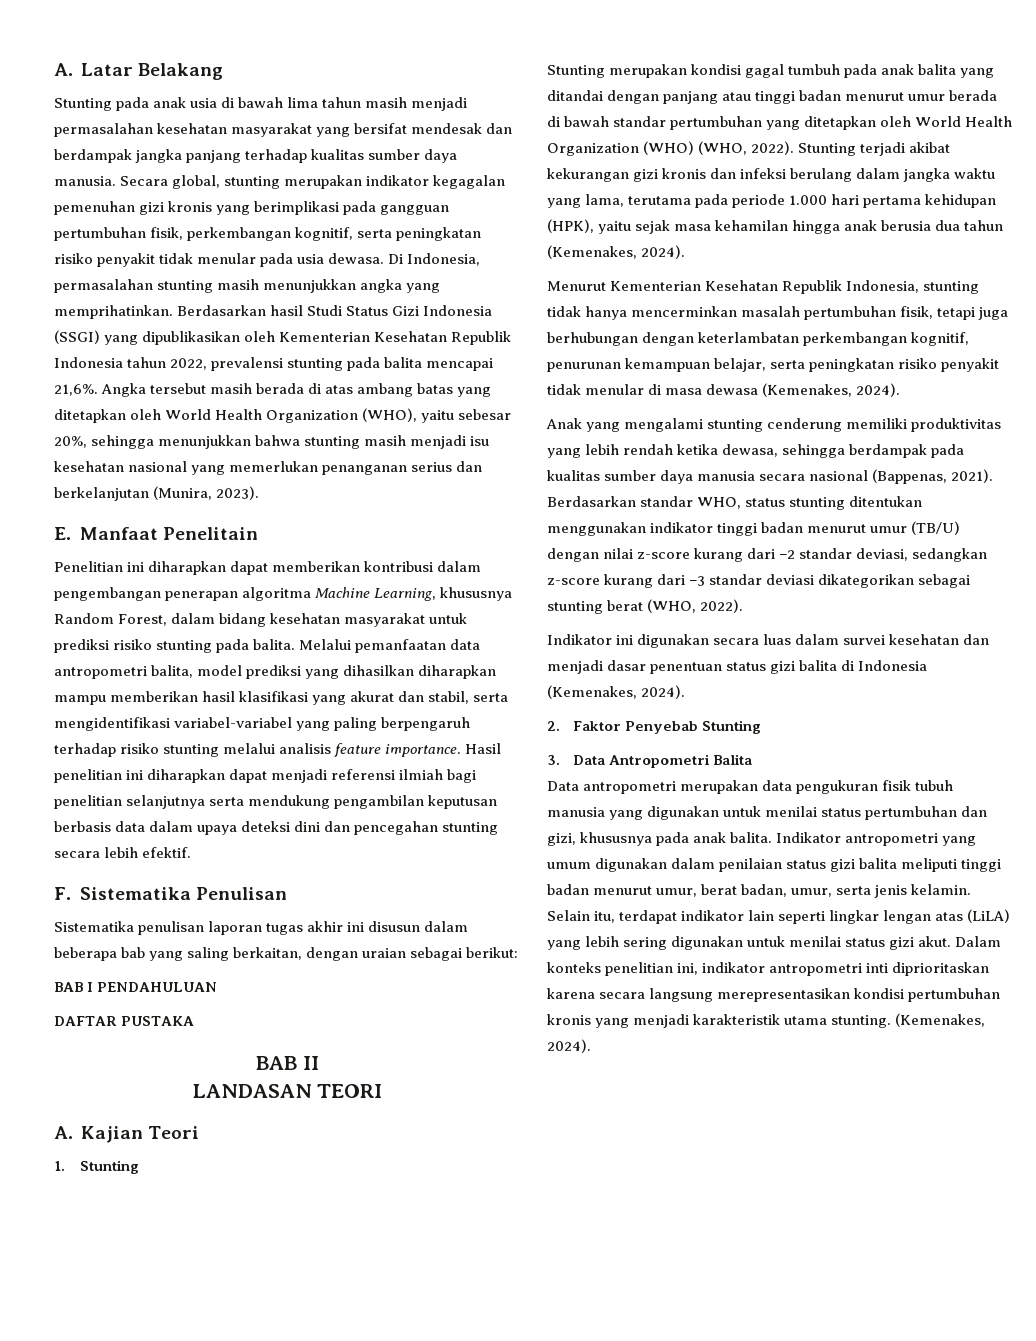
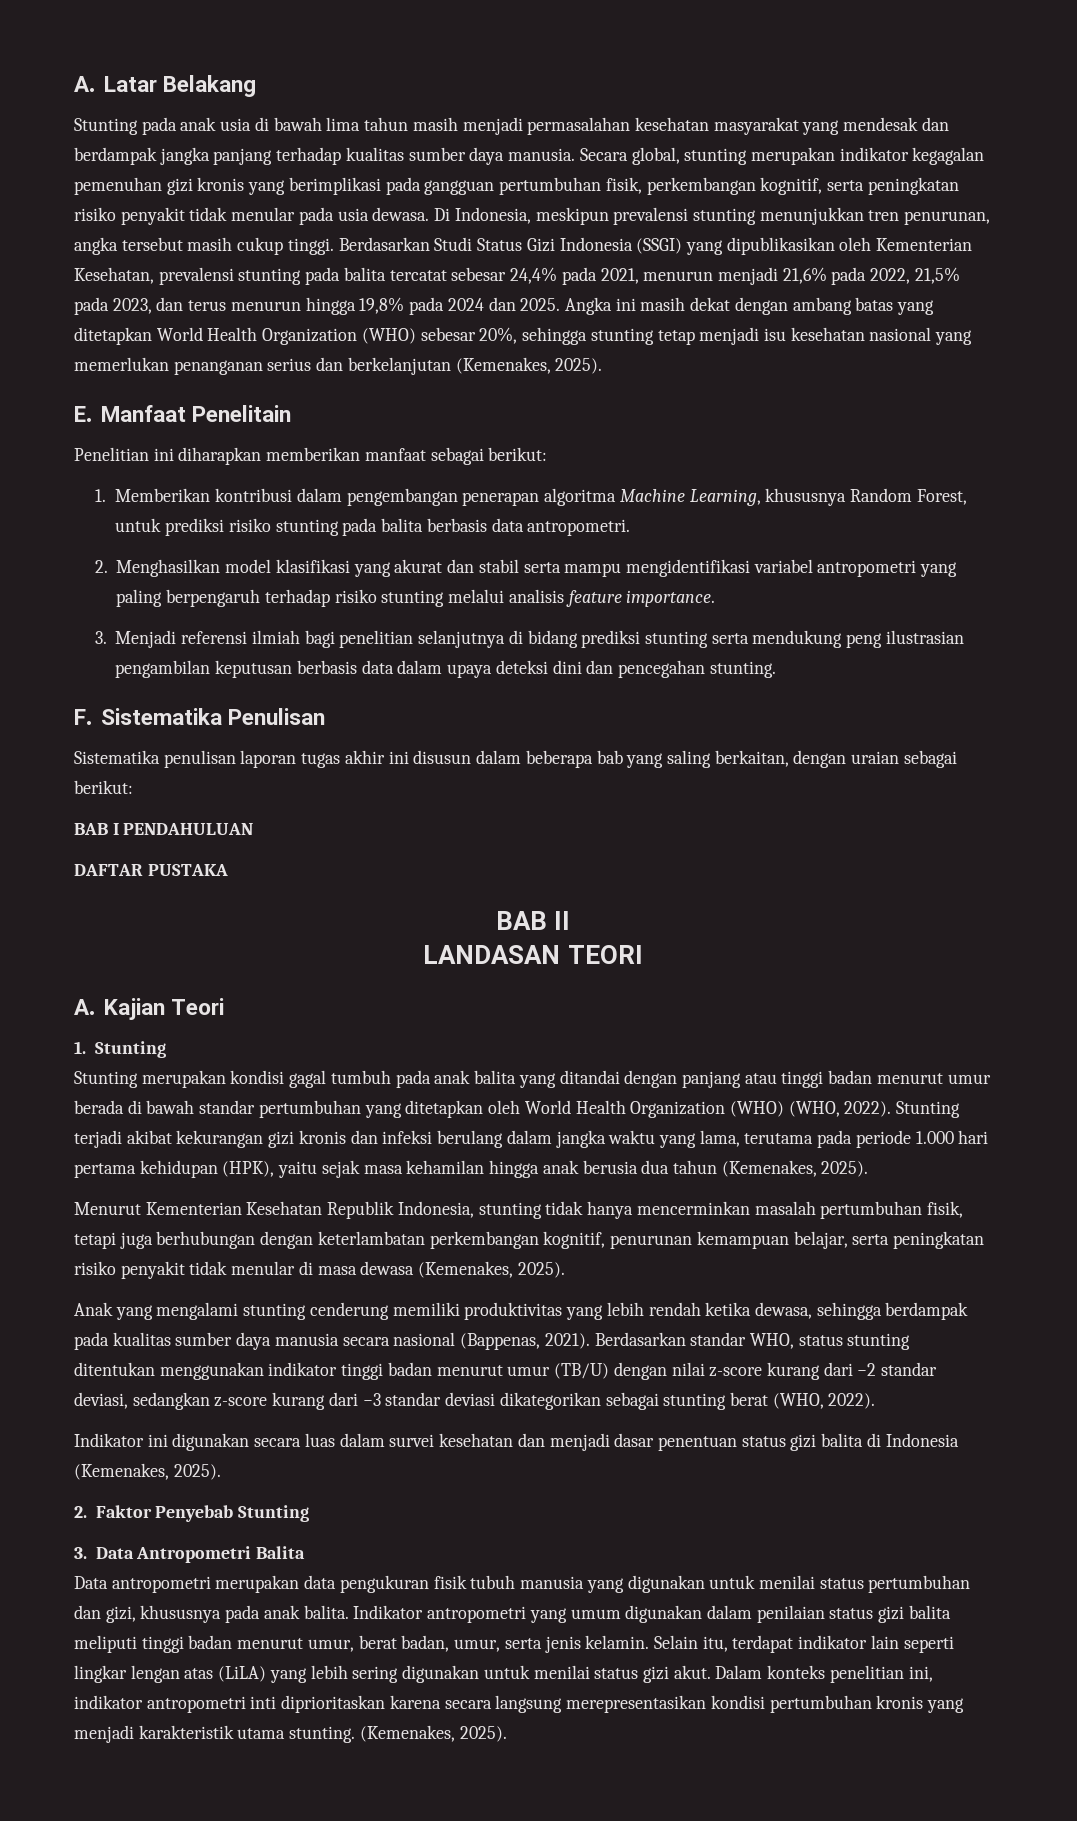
[354,123,408,134] bersifat -> (840, 127) none
[54,279,441,293] [54,305,304,319] permasalahan stunting masih menunjukkan angka yang memprihatinkan. Berdasarkan hasil -> [535,207,991,225] [74,237,430,255] meskipun prevalensi stunting menunjukkan tren penurunan, angka tersebut masih cukup tinggi. Berdasarkan
[374,331,512,345] [54,357,494,371] [54,383,354,397] Kesehatan Republik Indonesia tahun 2022, prevalensi stunting pada balita mencapai 21,6%. Angka tersebut masih berada di atas -> [74,267,960,285] [74,297,788,315] Kesehatan, prevalensi stunting pada balita tercatat sebesar 24,4% pada 2021, menurun menjadi 21,6% pada 2022, 21,5% pada 2023, dan terus menurun hingga 19,8% pada 2024 dan 2025. Angka ini masih dekat dengan
[130,408,455,423] oleh World Health Organization (WHO), yaitu -> [156,327,416,345] World Health Organization (WHO)
[158,435,407,449] menunjukkan bahwa stunting masih -> [590,328,695,345] stunting tetap
[153,486,260,500] (Munira, 2023). -> [455,357,603,374] (Kemenakes, 2025).
[230,561,361,575] dapat memberikan -> [266,447,548,465] [94,488,211,502] memberikan manfaat sebagai berikut: // 1. Memberikan
[171,613,426,627] dalam bidang kesehatan masyarakat -> (967, 497) none
[253,639,481,653] [54,665,497,679] [54,691,509,705] [54,717,293,731] balita. Melalui pemanfaatan data antropometri balita, model prediksi yang dihasilkan diharapkan mampu memberikan hasil klasifikasi yang akurat dan stabil, serta mengidentifikasi variabel-variabel -> [381,518,631,536] [94,559,917,577] balita berbasis data antropometri. // 2. Menghasilkan model klasifikasi yang akurat dan stabil serta mampu mengidentifikasi variabel antropometri
[465,743,502,754] [54,769,328,783] Hasil penelitian ini diharapkan dapat menjadi -> [94,630,177,648] // 3. Menjadi
[209,795,331,809] serta mendukung -> [508,630,964,648] di bidang prediksi stunting serta mendukung peng ilustrasian
[442,822,499,835] [54,847,192,858] stunting secara lebih efektif. -> [709,661,776,678] stunting.
[641,245,686,259] 2024). -> [821,1161,869,1177] 2025).
[856,383,901,397] 2024). -> [517,1262,565,1278] 2025).
[641,685,686,699] 2024). -> [173,1464,221,1480] 2025).
[547,1039,591,1053] 2024). -> [459,1726,507,1742] 2025).

